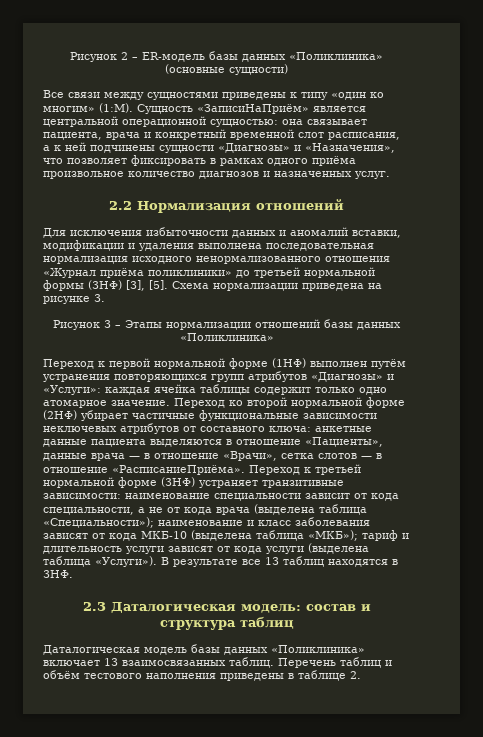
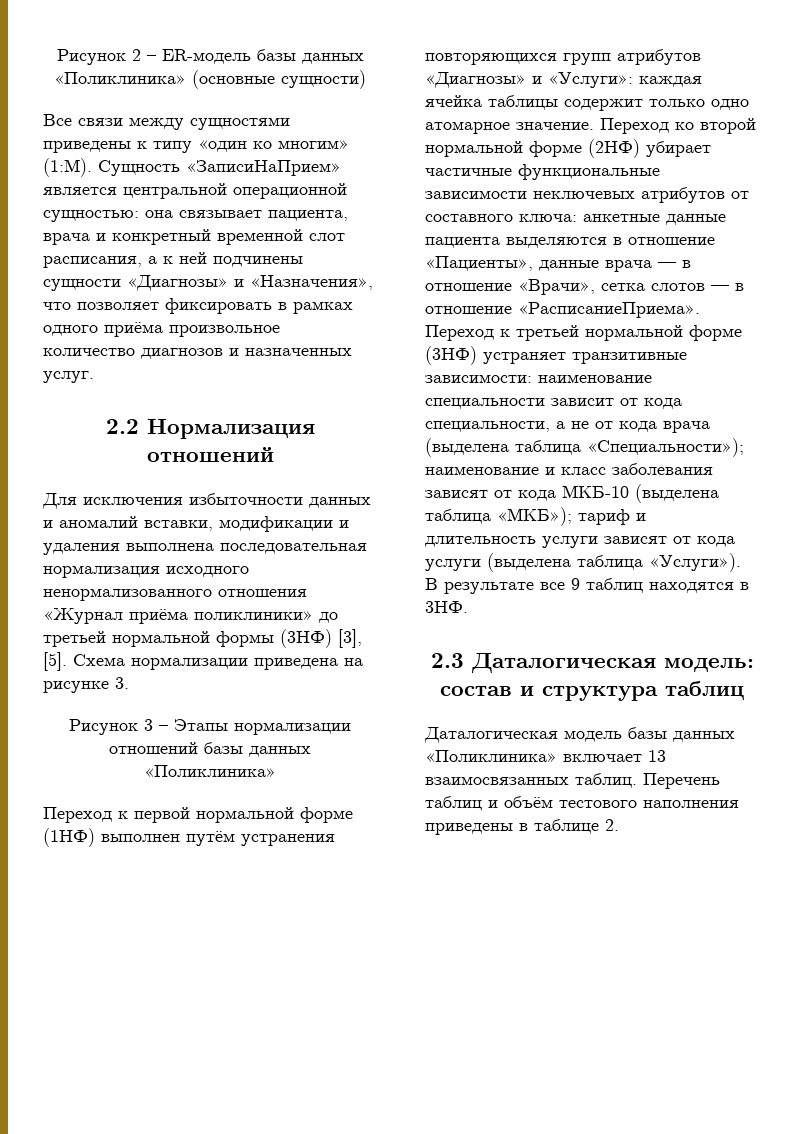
[197,104,309,114] «ЗаписиНаПриём» -> [186,160,341,176] «ЗаписиНаПрием»
[112,465,245,475] «РасписаниеПриёма». -> [518,302,700,318] «РасписаниеПриема».
[265,557,279,565] 13 -> [571,578,580,590] 9

